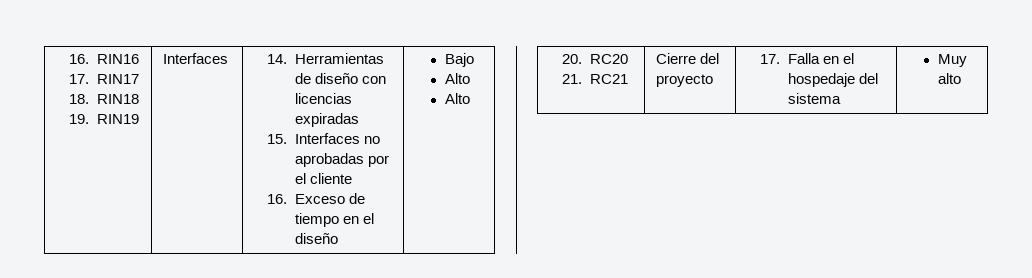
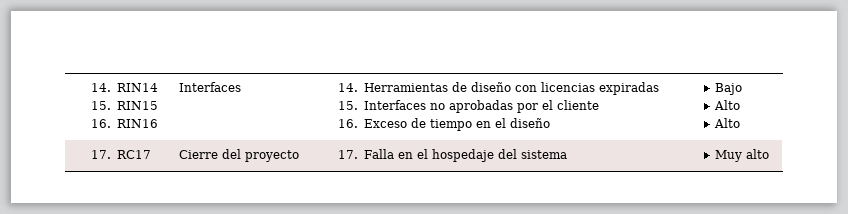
[69,54,139,64] [69,74,139,84] [69,94,139,104] [69,114,139,124] 16. RIN16 // 17. RIN17 // 18. RIN18 // 19. RIN19 -> [90,83,158,92] [90,101,158,110] [90,119,158,128] 14. RIN14 // 15. RIN15 // 16. RIN16
[562,54,628,64] [562,74,628,84] 20. RC20 // 21. RC21 -> [90,150,151,159] 17. RC17

